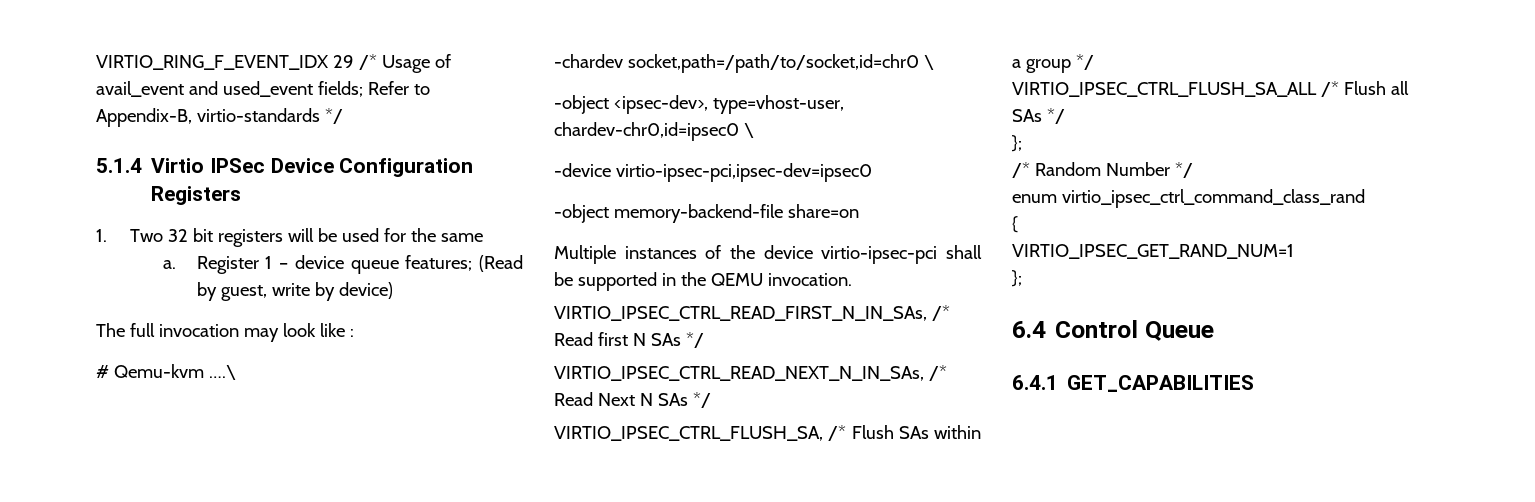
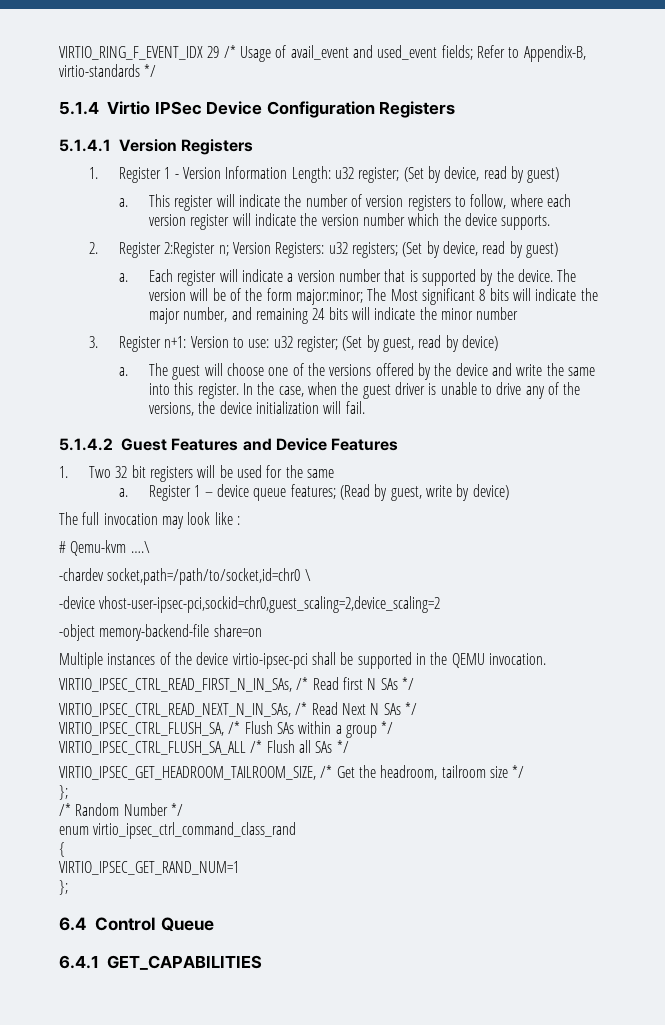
(242, 195) none -> [59,139,254,155] [89,166,560,183] [119,194,571,211] [149,213,551,230] [89,241,558,258] [119,269,577,286] [149,288,598,305] [149,307,519,324] [89,335,498,352] [119,363,595,380] [149,382,581,399] [149,401,365,416] [59,438,399,451] // 5.1.4.1 Version Registers // 1. Register 1 - Version Information Length: u32 register; (Set by device, read by guest) // a. This register will indicate the number of version registers to follow, where each version register will indicate the version number which the device supports. // 2. Register 2:Register n; Version Registers: u32 registers; (Set by device, read by guest) // a. Each register will indicate a version number that is supported by the device. The version will be of the form major:minor; The Most significant 8 bits will indicate the major number, and remaining 24 bits will indicate the minor number // 3. Register n+1: Version to use: u32 register; (Set by guest, read by device) // a. The guest will choose one of the versions offered by the device and write the same into this register. In the case, when the guest driver is unable to drive any of the versions, the device initialization will fail. // 5.1.4.2 Guest Features and Device Features
[554,95,844,114] [554,122,754,141] // -object <ipsec-dev>, type=vhost-user, chardev-chr0,id=ipsec0 \ -> (311, 575) none
[615,163,872,182] virtio-ipsec-pci,ipsec-dev=ipsec0 -> [99,596,441,613] vhost-user-ipsec-pci,sockid=chr0,guest_scaling=2,device_scaling=2
(1065, 116) none -> [59,765,525,780] // VIRTIO_IPSEC_GET_HEADROOM_TAILROOM_SIZE, /* Get the headroom, tailroom size */

